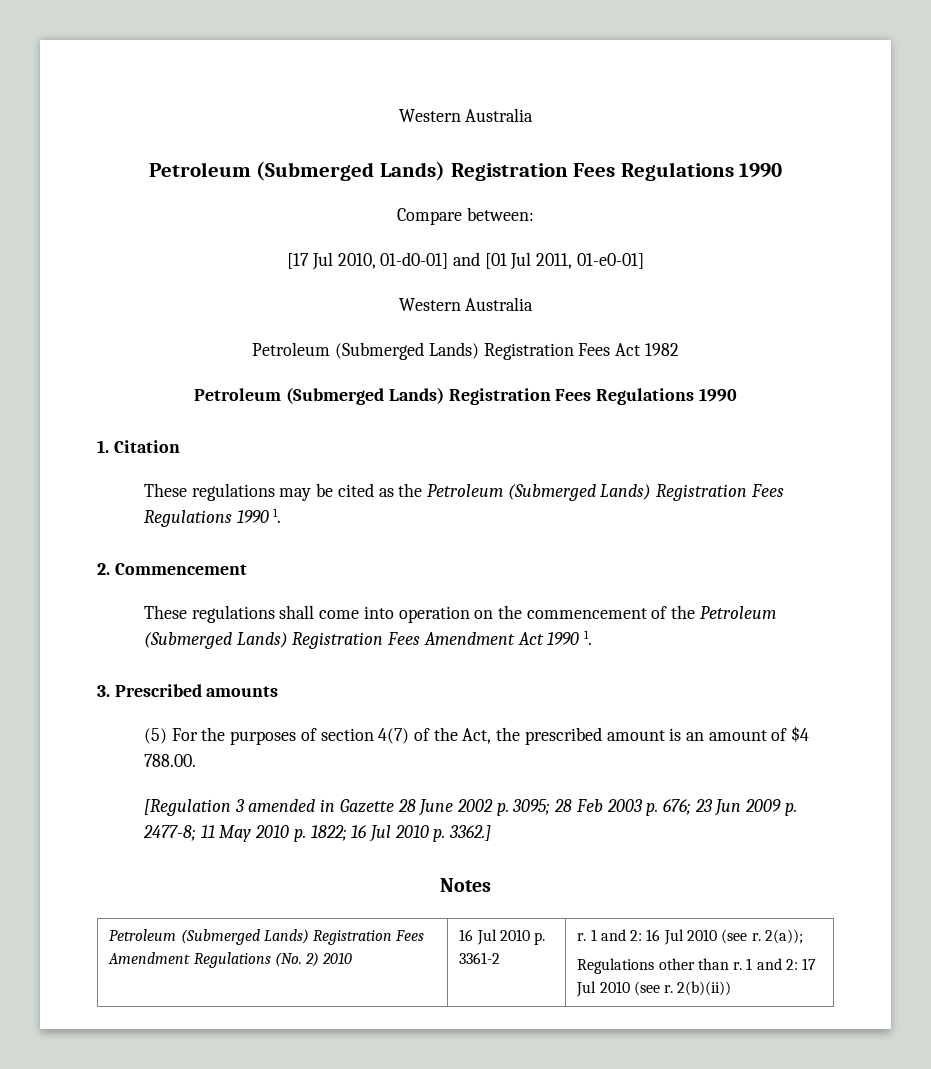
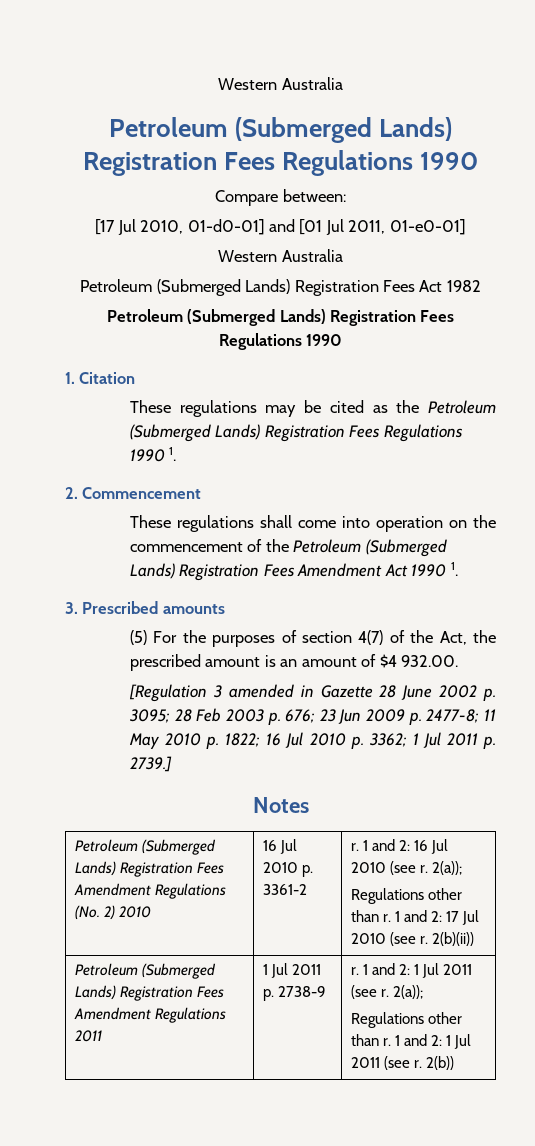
[143,754,196,767] 788.00. -> [401,655,459,667] 932.00.
[449,825,492,841] 3362.] -> [368,732,497,749] [129,756,172,772] 3362; 1 Jul 2011 p. 2739.]
(732, 988) none -> [74,963,216,979] [74,985,224,1001] [73,1007,226,1023] [74,1030,102,1042] [262,963,321,978] [262,986,326,1001] [350,963,473,978] [350,985,423,999] [350,1012,462,1028] [350,1034,472,1049] [350,1056,454,1070] // Petroleum (Submerged Lands) Registration Fees Amendment Regulations 2011 | 1 Jul 2011 p. 2738-9 | r. 1 and 2: 1 Jul 2011 (see r. 2(a)); // Regulations other than r. 1 and 2: 1 Jul 2011 (see r. 2(b))

